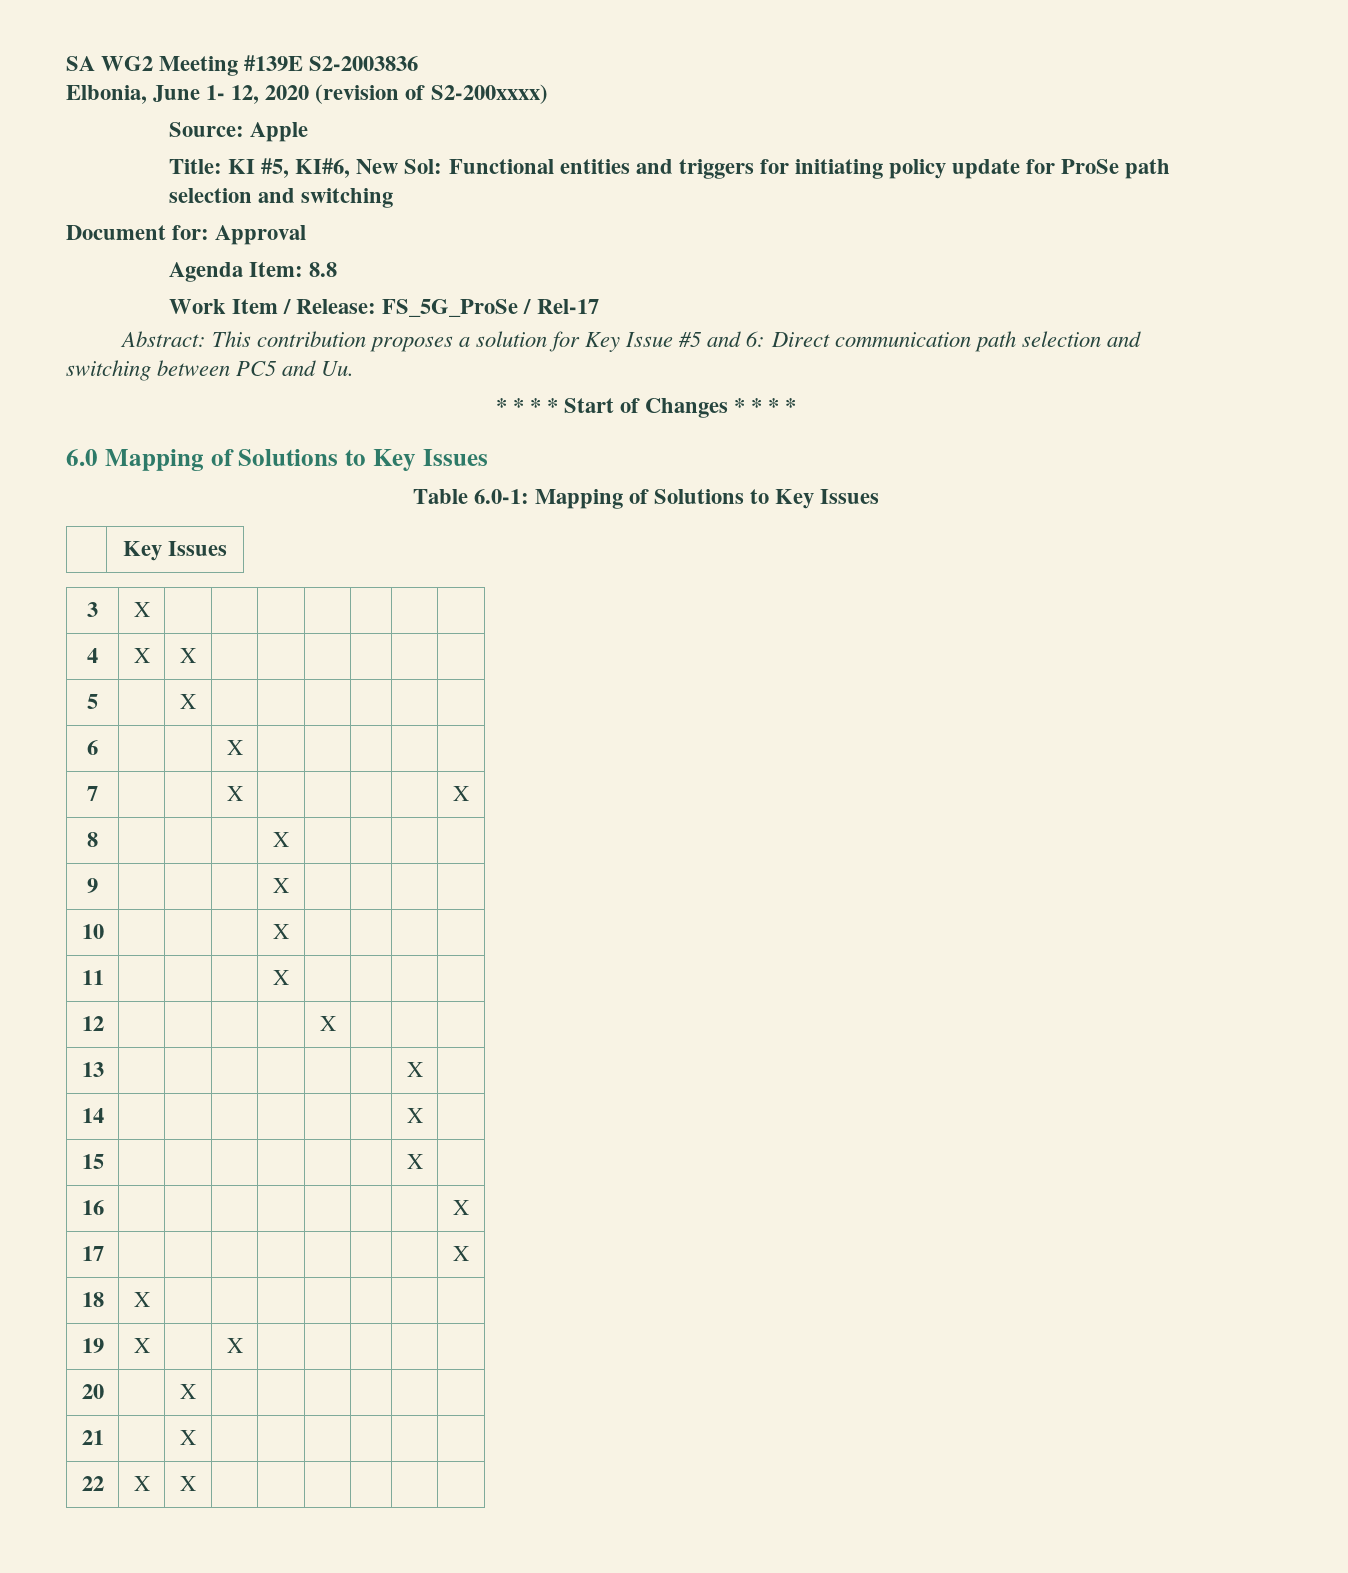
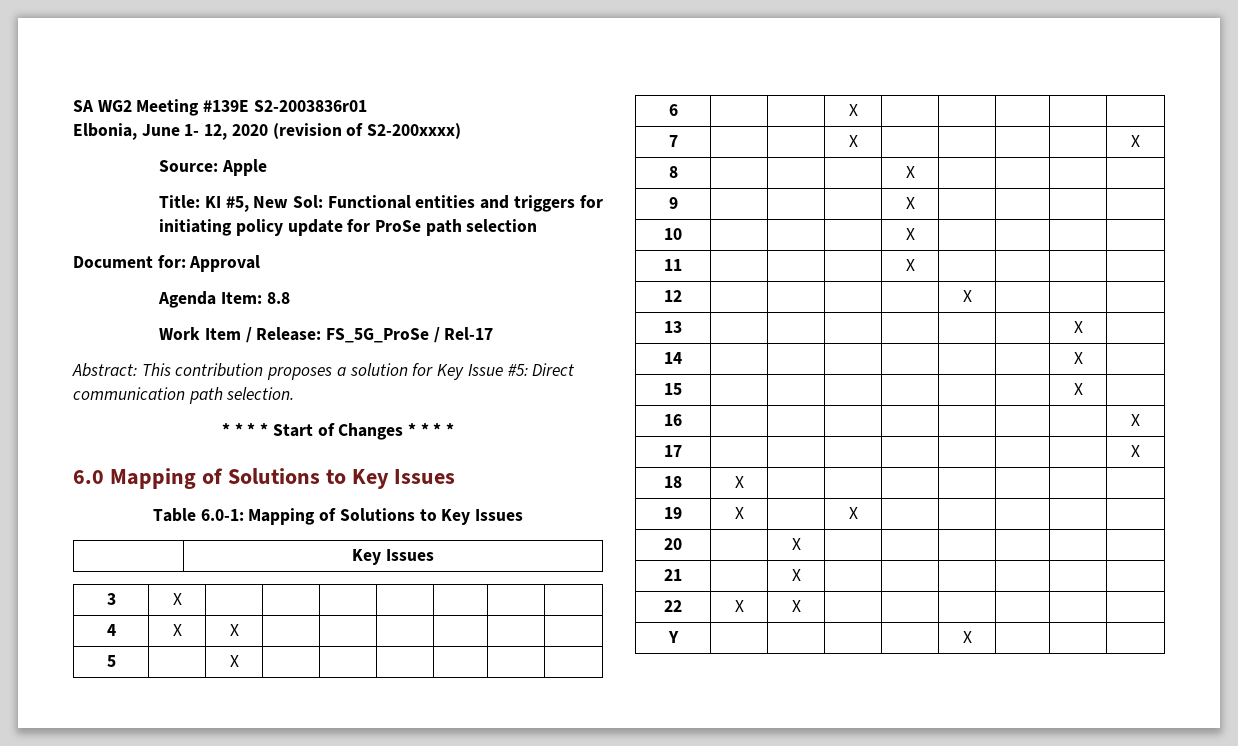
[309,56,419,71] S2-2003836 -> [253,100,367,112] S2-2003836r01
[295,158,351,178] KI#6, -> (249, 204) none
[258,188,394,208] and switching -> (538, 225) none
[679,331,1141,352] [66,360,355,381] #5 and 6: Direct communication path selection and switching between PC5 and Uu. -> [507,363,576,376] [73,387,295,404] #5: Direct communication path selection.
(196, 1483) none -> [667,631,679,643] [962,631,972,643] // Y | | | | | X | | |

